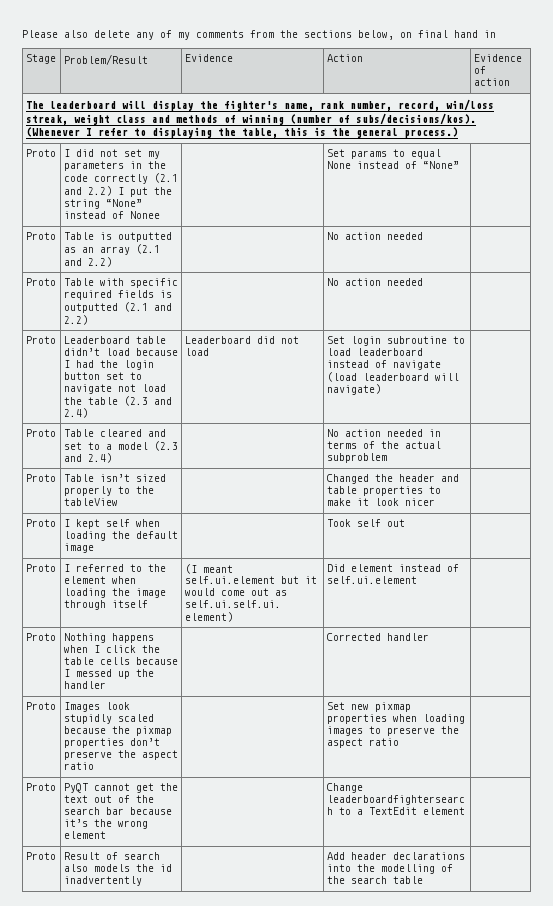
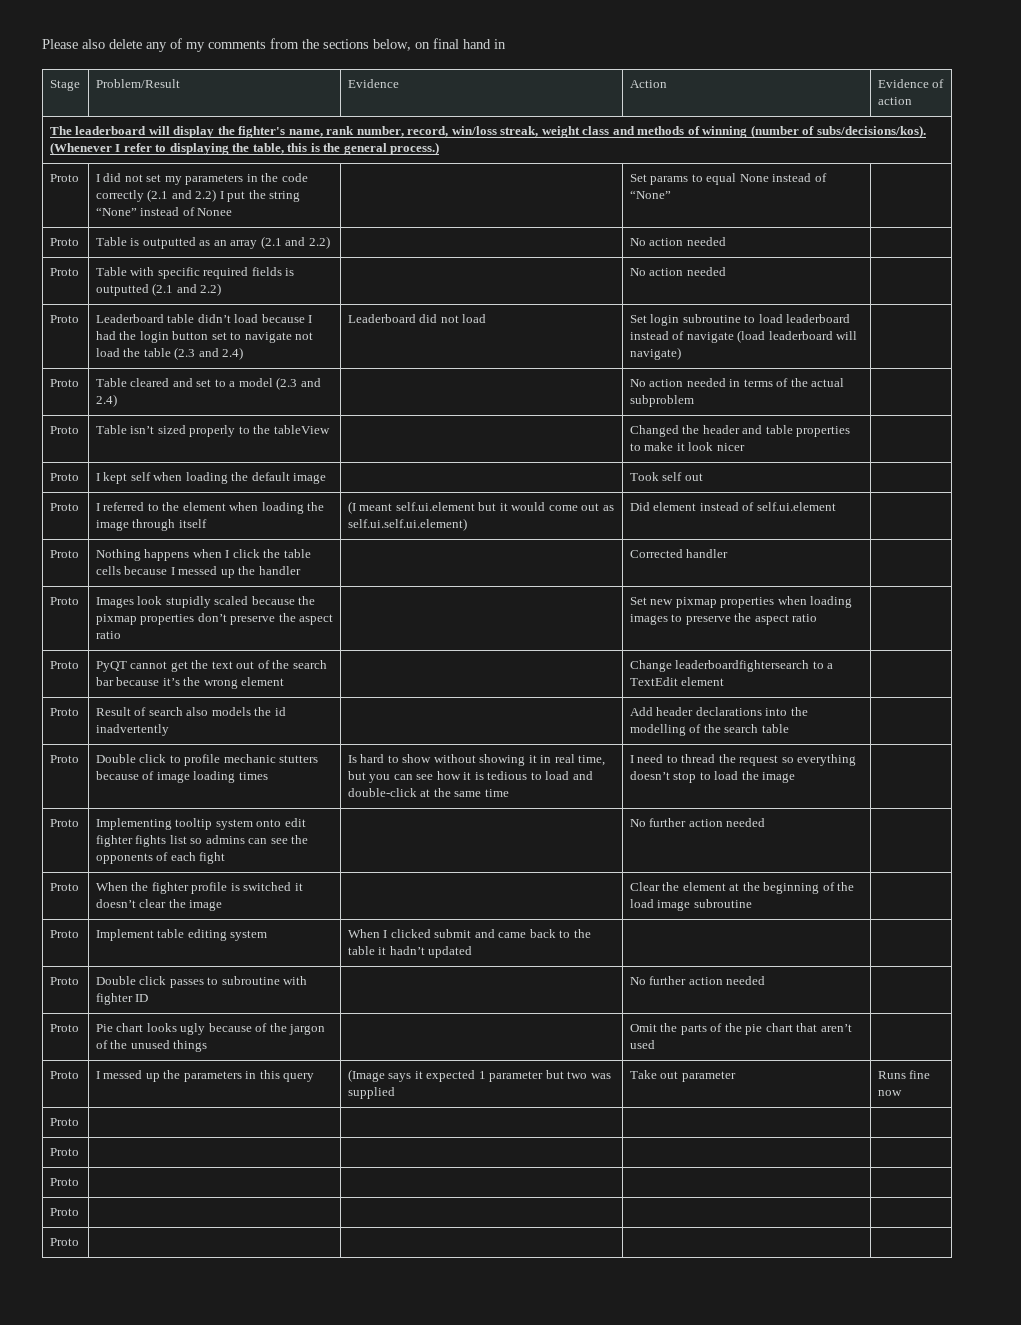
(423, 880) none -> [49,755,79,763] [95,754,319,766] [95,771,268,783] [347,754,606,766] [347,771,593,783] [347,788,509,797] [629,754,857,766] [629,771,796,783] [49,819,79,827] [95,818,306,830] [95,835,309,847] [95,852,226,864] [629,818,766,827] [49,883,79,891] [95,882,303,894] [95,899,223,911] [629,882,855,894] [629,899,752,911] [49,930,79,938] [95,929,268,941] [347,929,591,938] [347,946,473,958] [49,977,79,985] [95,976,308,988] [95,993,149,1005] [629,976,766,985] [49,1024,79,1032] [95,1023,326,1035] [95,1040,208,1052] [629,1023,852,1035] [629,1040,655,1049] [49,1071,79,1079] [95,1070,315,1082] [347,1069,611,1082] [347,1087,395,1099] [629,1070,736,1082] [877,1070,931,1079] [877,1090,902,1096] [49,1118,79,1126] [49,1148,79,1156] [49,1178,79,1186] [49,1208,79,1216] [49,1238,79,1246] // Proto | Double click to profile mechanic stutters because of image loading times | Is hard to show without showing it in real time, but you can see how it is tedious to load and double-click at the same time | I need to thread the request so everything doesn’t stop to load the image | // Proto | Implementing tooltip system onto edit fighter fights list so admins can see the opponents of each fight | | No further action needed | // Proto | When the fighter profile is switched it doesn’t clear the image | | Clear the element at the beginning of the load image subroutine | // Proto | Implement table editing system | When I clicked submit and came back to the table it hadn’t updated | | // Proto | Double click passes to subroutine with fighter ID | | No further action needed | // Proto | Pie chart looks ugly because of the jargon of the unused things | | Omit the parts of the pie chart that aren’t used | // Proto | I messed up the parameters in this query | (Image says it expected 1 parameter but two was supplied | Take out parameter | Runs fine now // Proto | | | | // Proto | | | | // Proto | | | | // Proto | | | | // Proto | | | |

